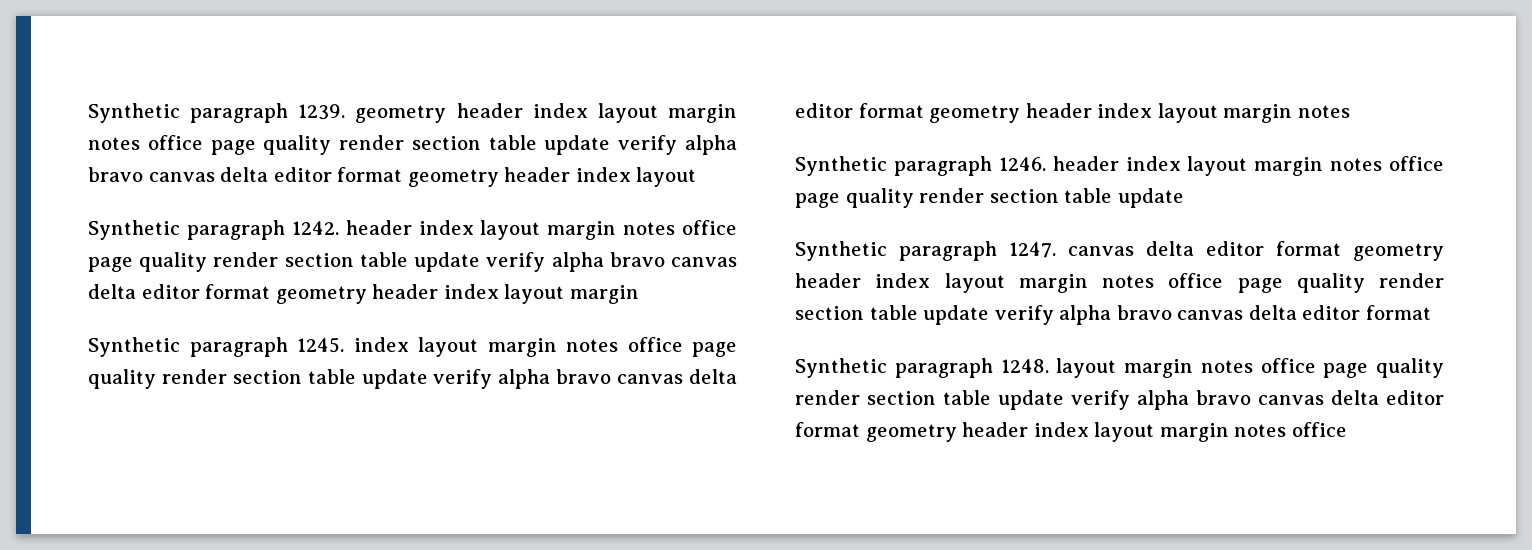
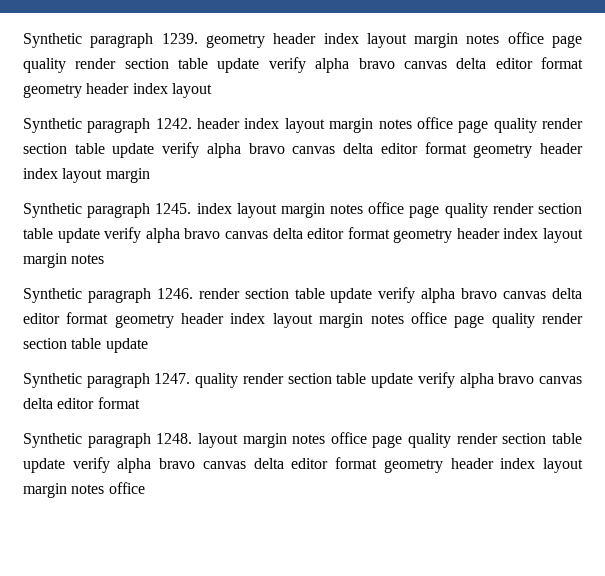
(1046, 164) none -> [198,287,583,303] [23,312,174,328] render section table update verify alpha bravo canvas delta editor format geometry
[1068,241,1444,261] [795,273,1283,293] canvas delta editor format geometry header index layout margin notes office page -> (191, 378) none

